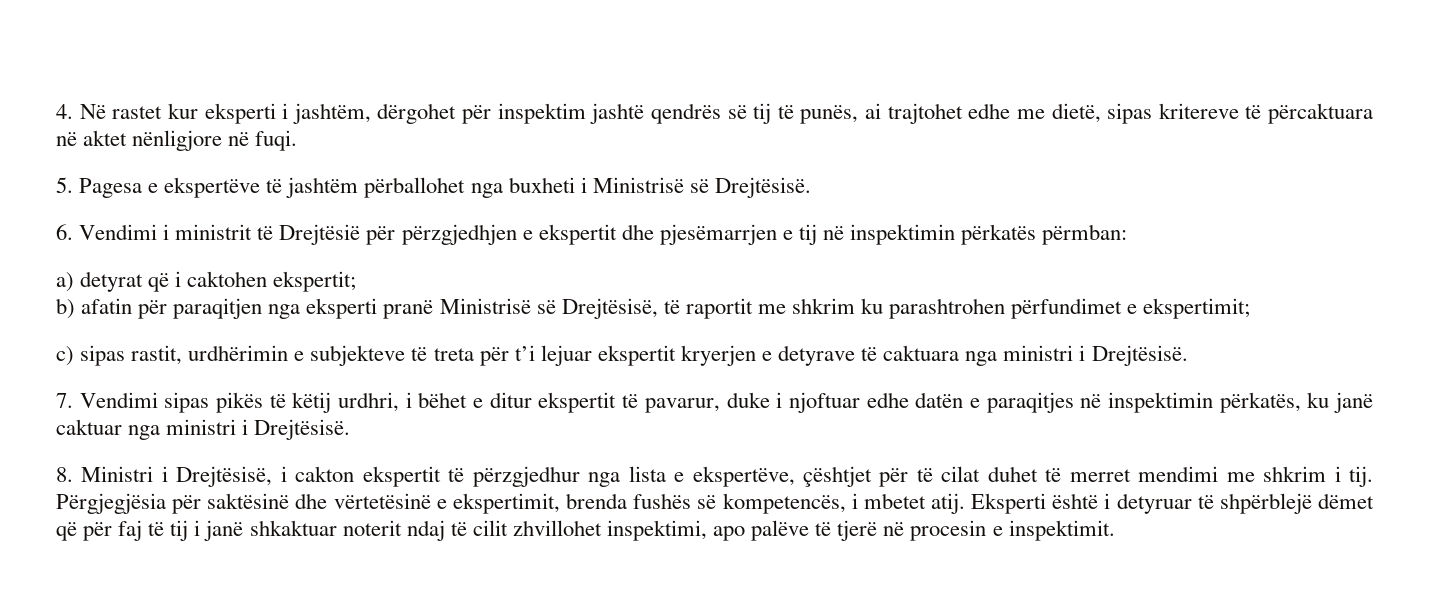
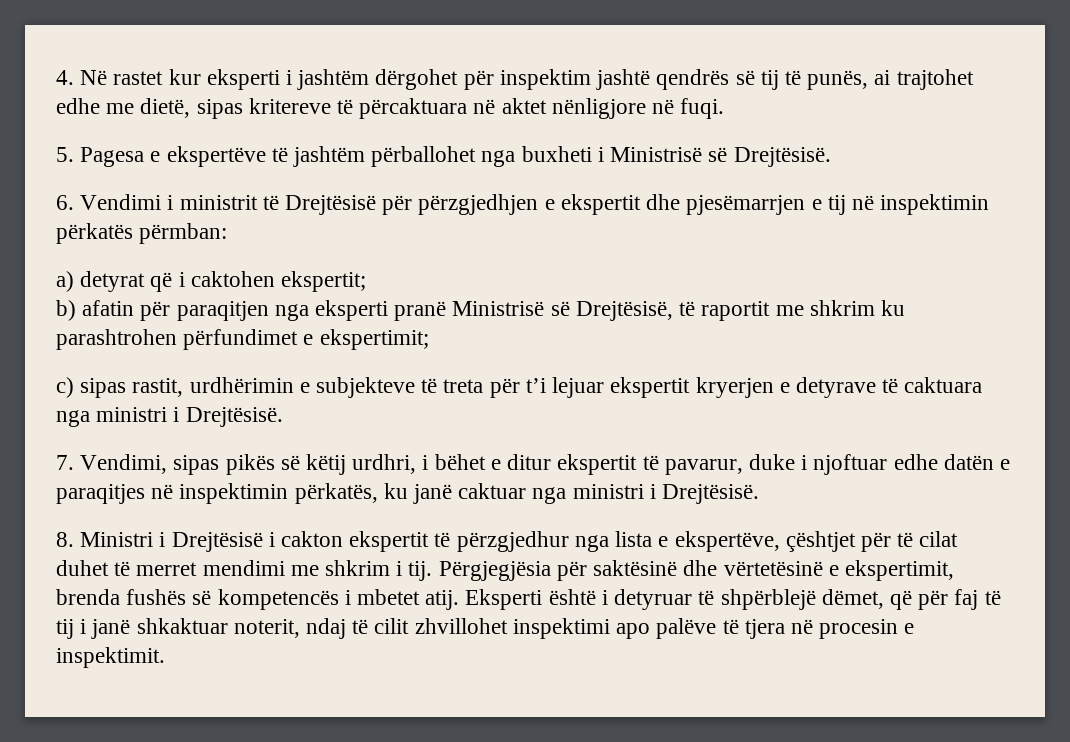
[292,103,371,124] jashtëm, -> [297,69,370,90] jashtëm
[279,224,361,245] Drejtësië -> [285,195,377,215] Drejtësisë
[79,392,158,408] Vendimi -> [80,454,168,474] Vendimi,
[269,394,286,408] të -> [280,455,300,470] së
[176,466,273,487] Drejtësisë, -> [171,532,263,552] Drejtësisë
[722,493,846,514] kompetencës, -> [217,589,339,610] kompetencës
[1318,493,1375,509] dëmet -> [821,589,884,609] dëmet,
[342,520,402,536] noterit -> [233,619,300,638] noterit,
[606,520,707,541] inspektimi, -> [512,618,610,639] inspektimi
[837,520,878,541] tjerë -> [744,619,785,639] tjera

